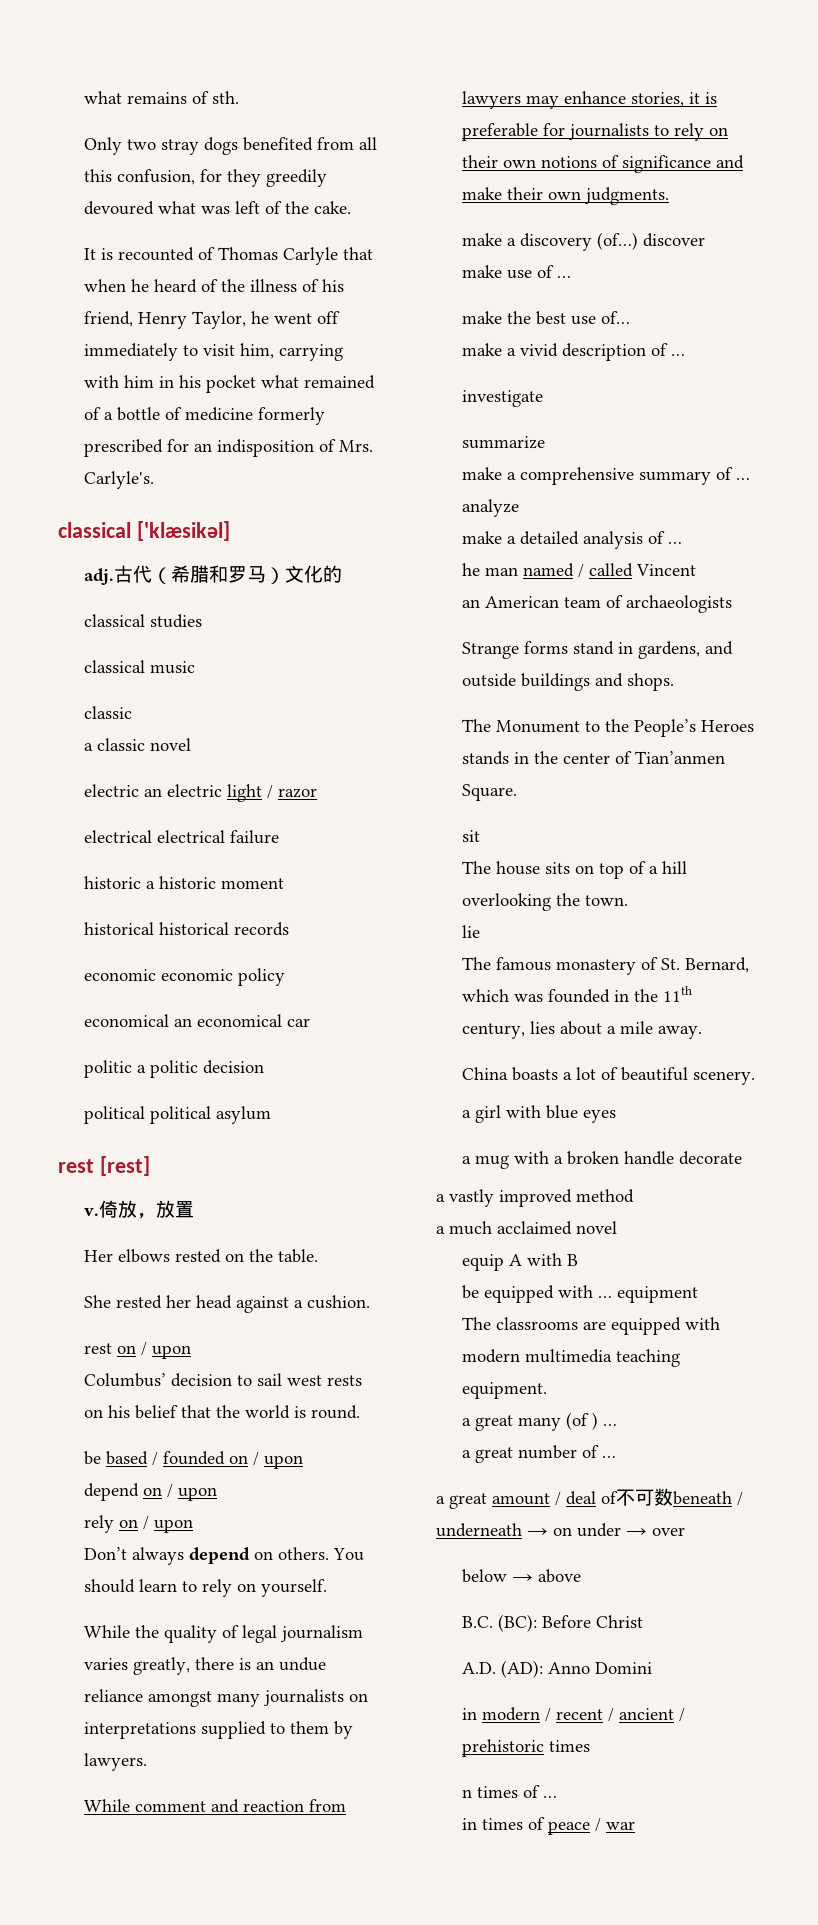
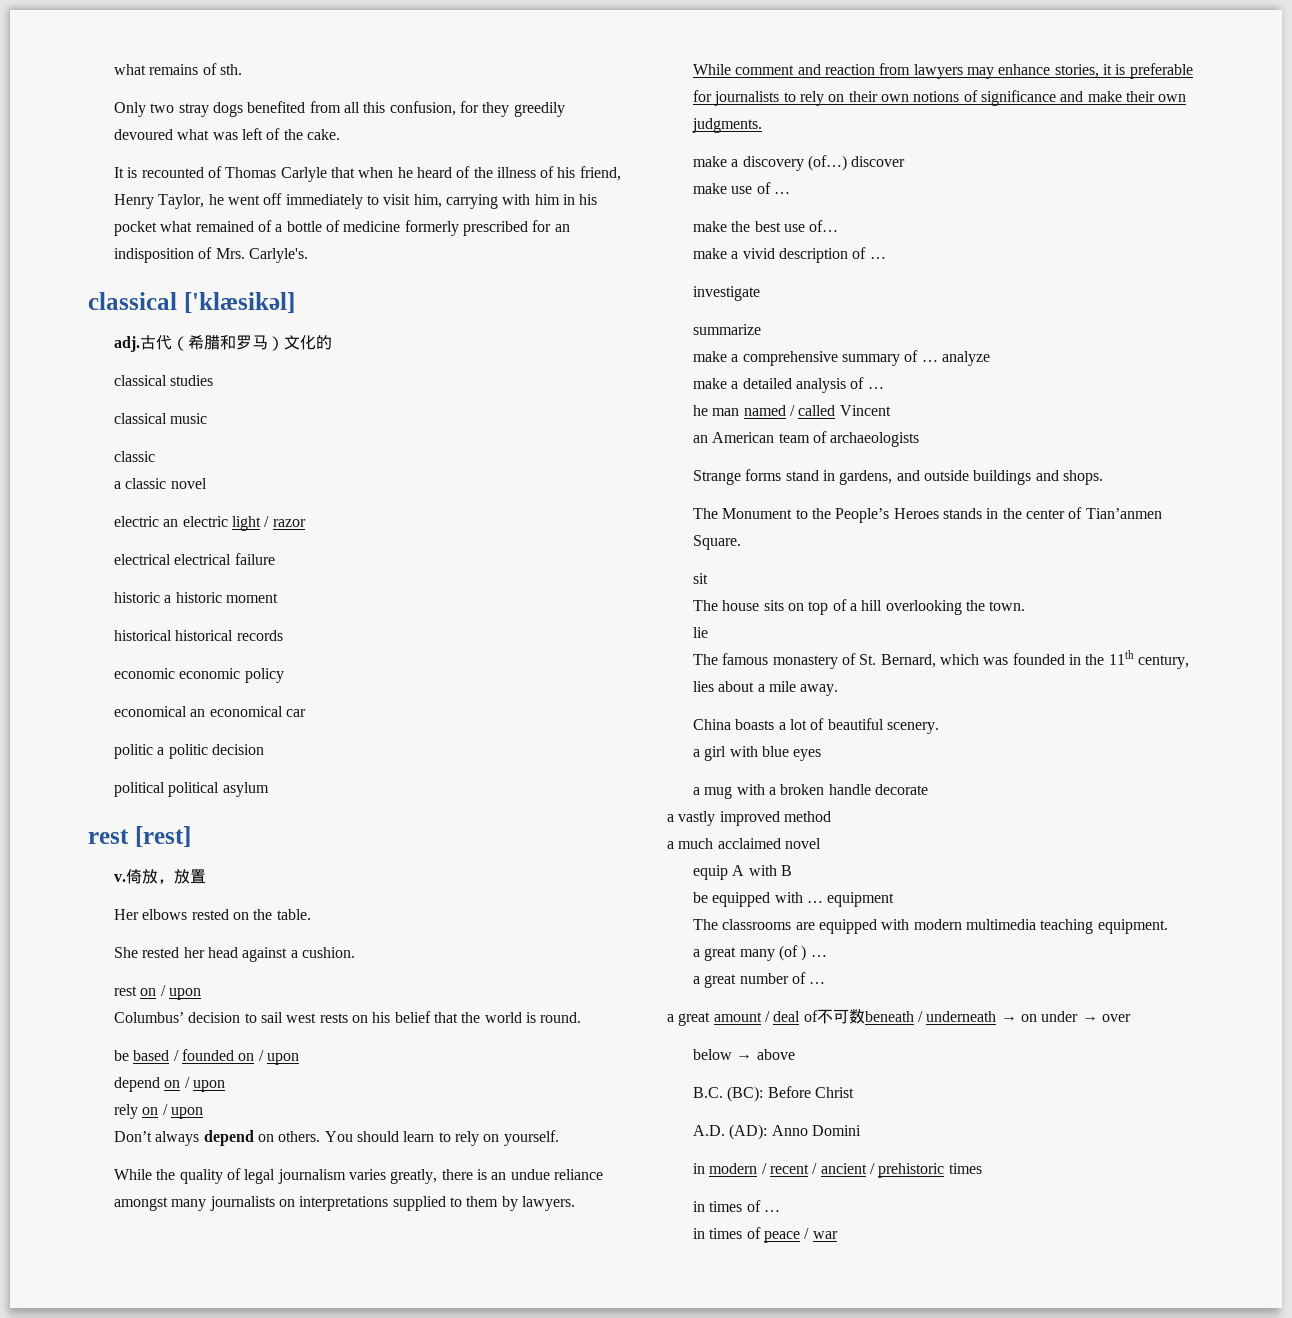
[462,1789,473,1798] n -> [693,1201,706,1212] in

